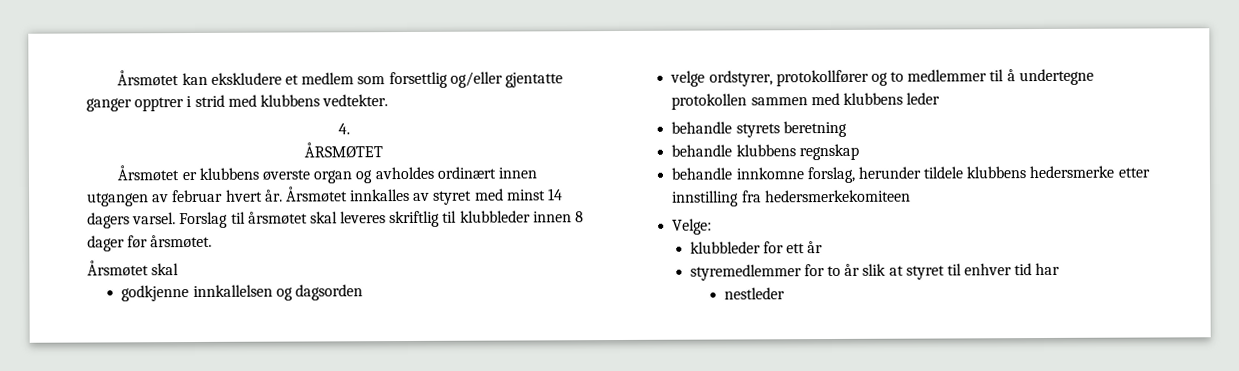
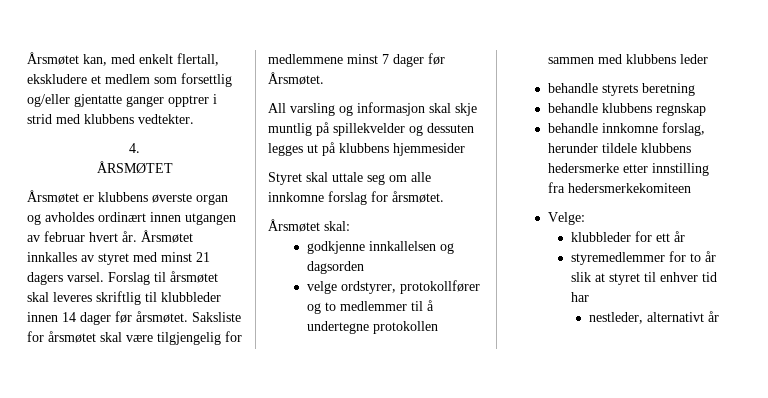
[117,70,208,87] Årsmøtet kan -> [27,52,219,66] Årsmøtet kan, med enkelt flertall,
[548,188,564,201] 14 -> [196,252,210,262] 21
[575,211,585,223] 8 -> [62,312,76,322] 14
[87,260,180,277] // Årsmøtet skal -> [192,312,241,322] [27,331,242,345] [268,53,445,67] [268,72,324,85] [268,102,477,116] [268,122,474,136] [268,142,465,156] [268,172,431,185] [268,191,444,205] [268,219,350,232] Saksliste for årsmøtet skal være tilgjengelig for medlemmene minst 7 dager før Årsmøtet. // All varsling og informasjon skal skje muntlig på spillekvelder og dessuten legges ut på klubbens hjemmesider // Styret skal uttale seg om alle innkomne forslag for årsmøtet. // Årsmøtet skal:
[724,287,786,300] nestleder -> [588,311,719,324] nestleder, alternativt år

